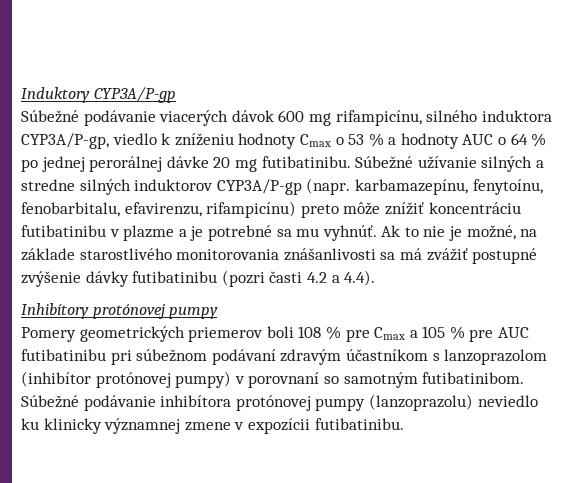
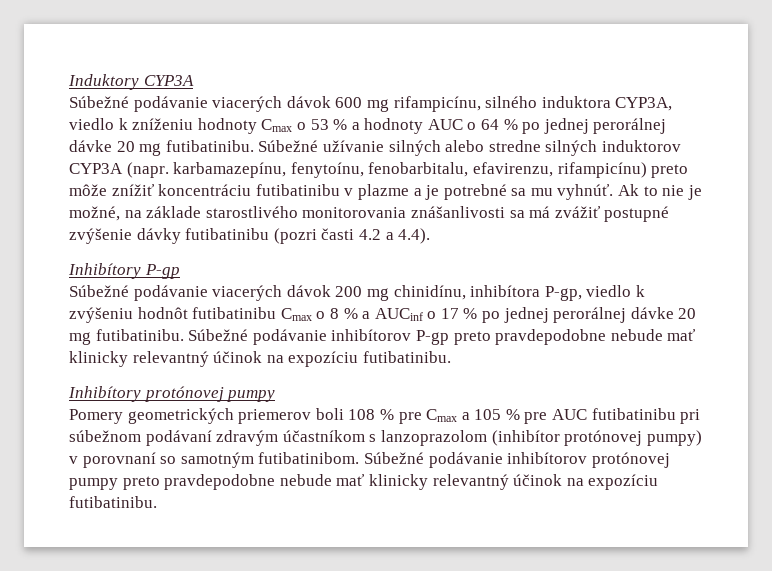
[93,87,176,103] CYP3A/P-gp -> [143,75,194,86] CYP3A
[21,133,109,149] CYP3A/P-gp, -> [615,97,673,111] CYP3A,
[535,160,544,168] a -> [445,140,485,152] alebo
[216,179,302,195] CYP3A/P-gp -> [69,163,123,174] CYP3A
(376, 278) none -> [68,263,180,279] [69,285,645,301] [69,307,697,323] [69,329,696,345] [69,351,451,367] // Inhibítory P-gp // Súbežné podávanie viacerých dávok 200 mg chinidínu, inhibítora P-gp, viedlo k zvýšeniu hodnôt futibatinibu Cmax o 8 % a AUCinf o 17 % po jednej perorálnej dávke 20 mg futibatinibu. Súbežné podávanie inhibítorov P-gp preto pravdepodobne nebude mať klinicky relevantný účinok na expozíciu futibatinibu.
[160,394,538,411] [21,418,310,434] inhibítora protónovej pumpy (lanzoprazolu) neviedlo ku klinicky významnej zmene v expozícii -> [507,452,670,468] [69,474,659,490] inhibítorov protónovej pumpy preto pravdepodobne nebude mať klinicky relevantný účinok na expozíciu

